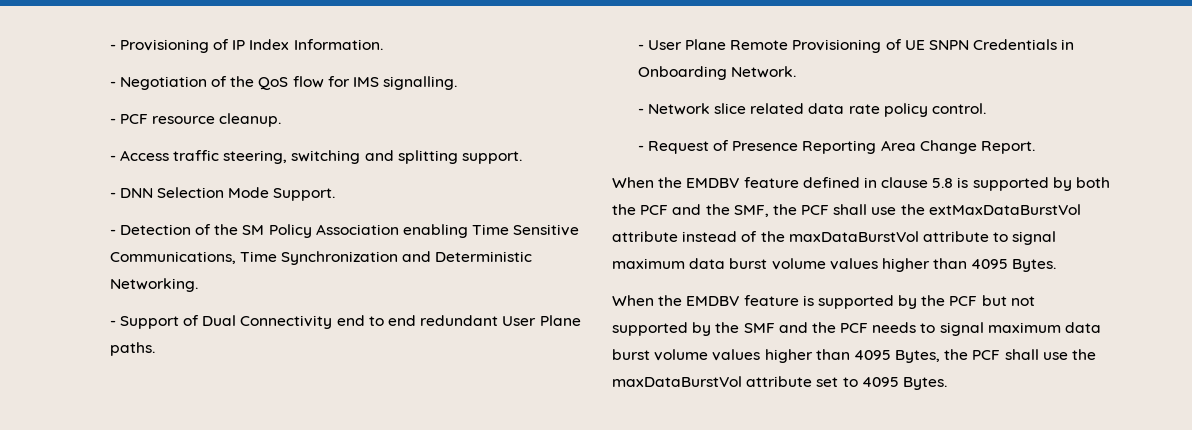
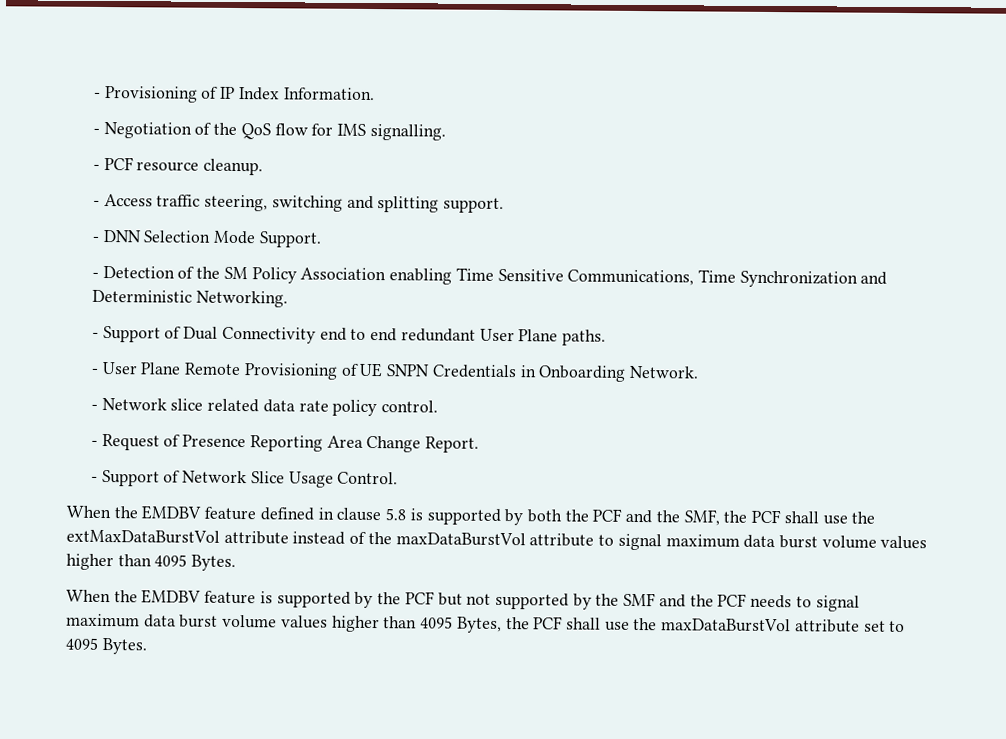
(1036, 147) none -> [91,469,399,488] // - Support of Network Slice Usage Control.

